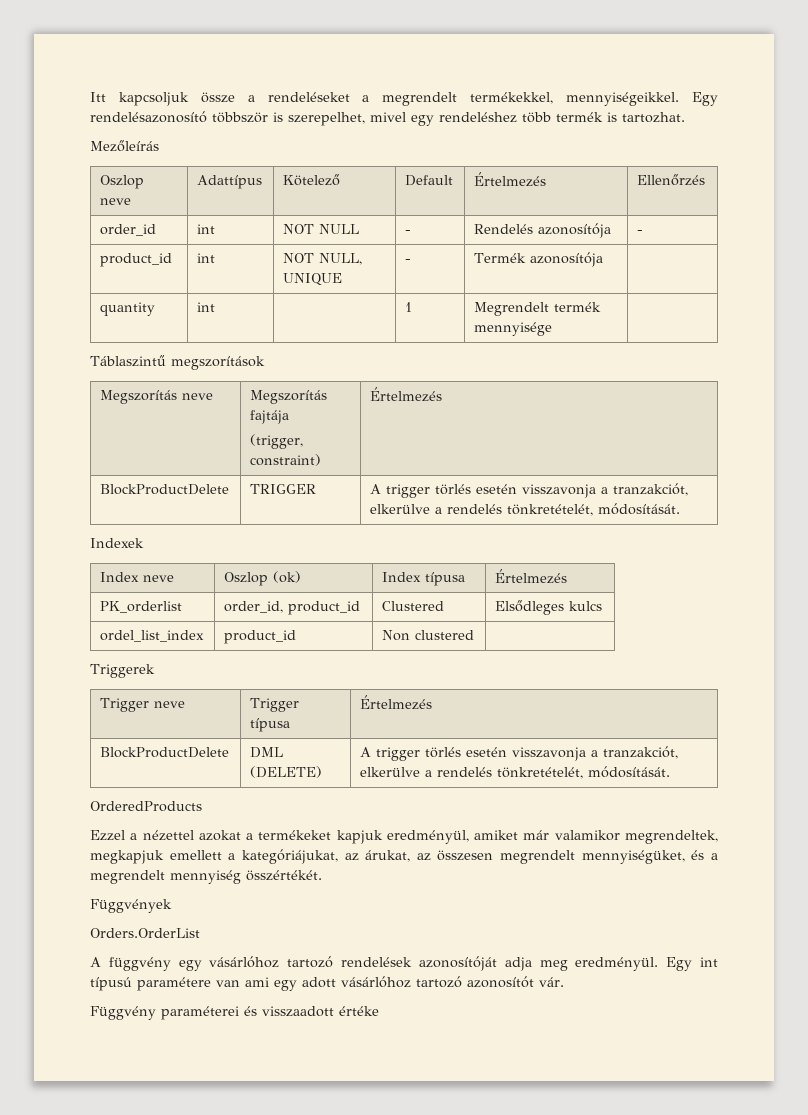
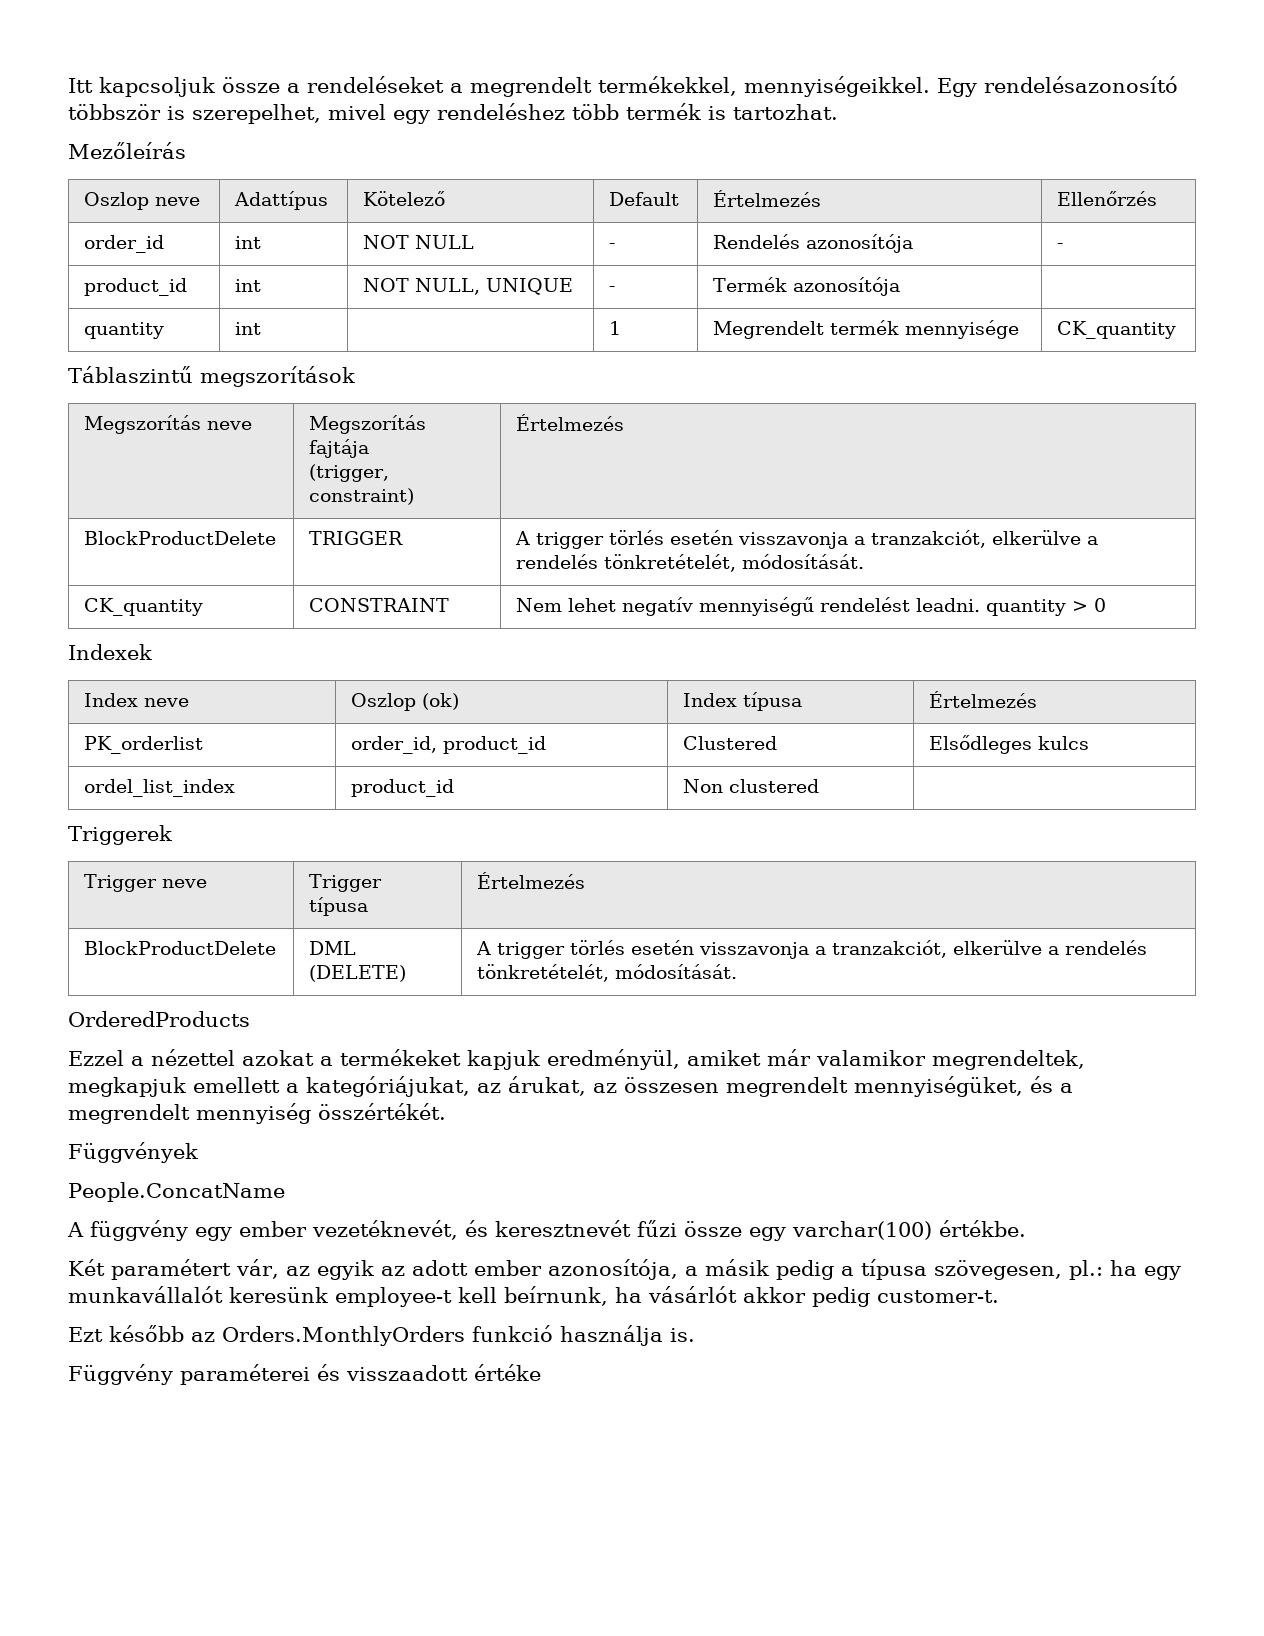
(553, 329) none -> [1057,321,1177,339] CK_quantity
(681, 509) none -> [84,598,204,616] [309,598,450,612] [516,597,1107,616] // CK_quantity | CONSTRAINT | Nem lehet negatív mennyiségű rendelést leadni. quantity > 0
[90,928,200,938] Orders.OrderList -> [68,1182,285,1202] People.ConcatName
[209,956,718,971] [90,976,564,991] vásárlóhoz tartozó rendelések azonosítóját adja meg eredményül. Egy int típusú paramétere van ami egy adott vásárlóhoz tartozó azonosítót vár. -> [239,1220,1026,1241] [68,1259,1181,1280] [68,1286,999,1307] [68,1325,695,1346] ember vezetéknevét, és keresztnevét fűzi össze egy varchar(100) értékbe. // Két paramétert vár, az egyik az adott ember azonosítója, a másik pedig a típusa szövegesen, pl.: ha egy munkavállalót keresünk employee-t kell beírnunk, ha vásárlót akkor pedig customer-t. // Ezt később az Orders.MonthlyOrders funkció használja is.

